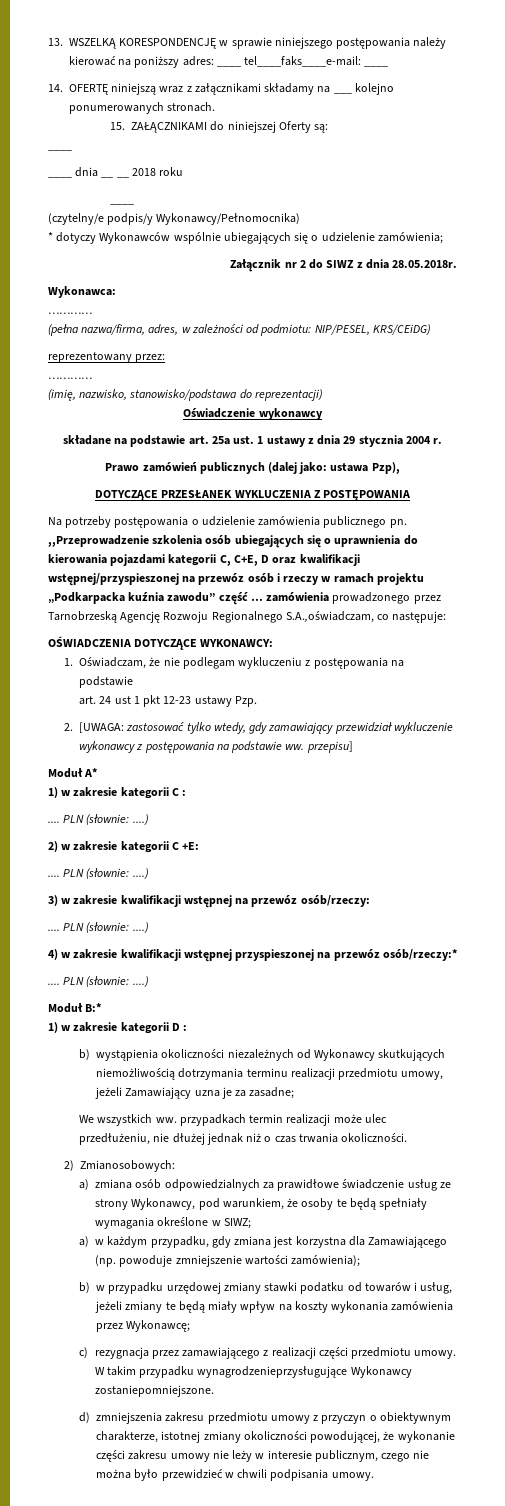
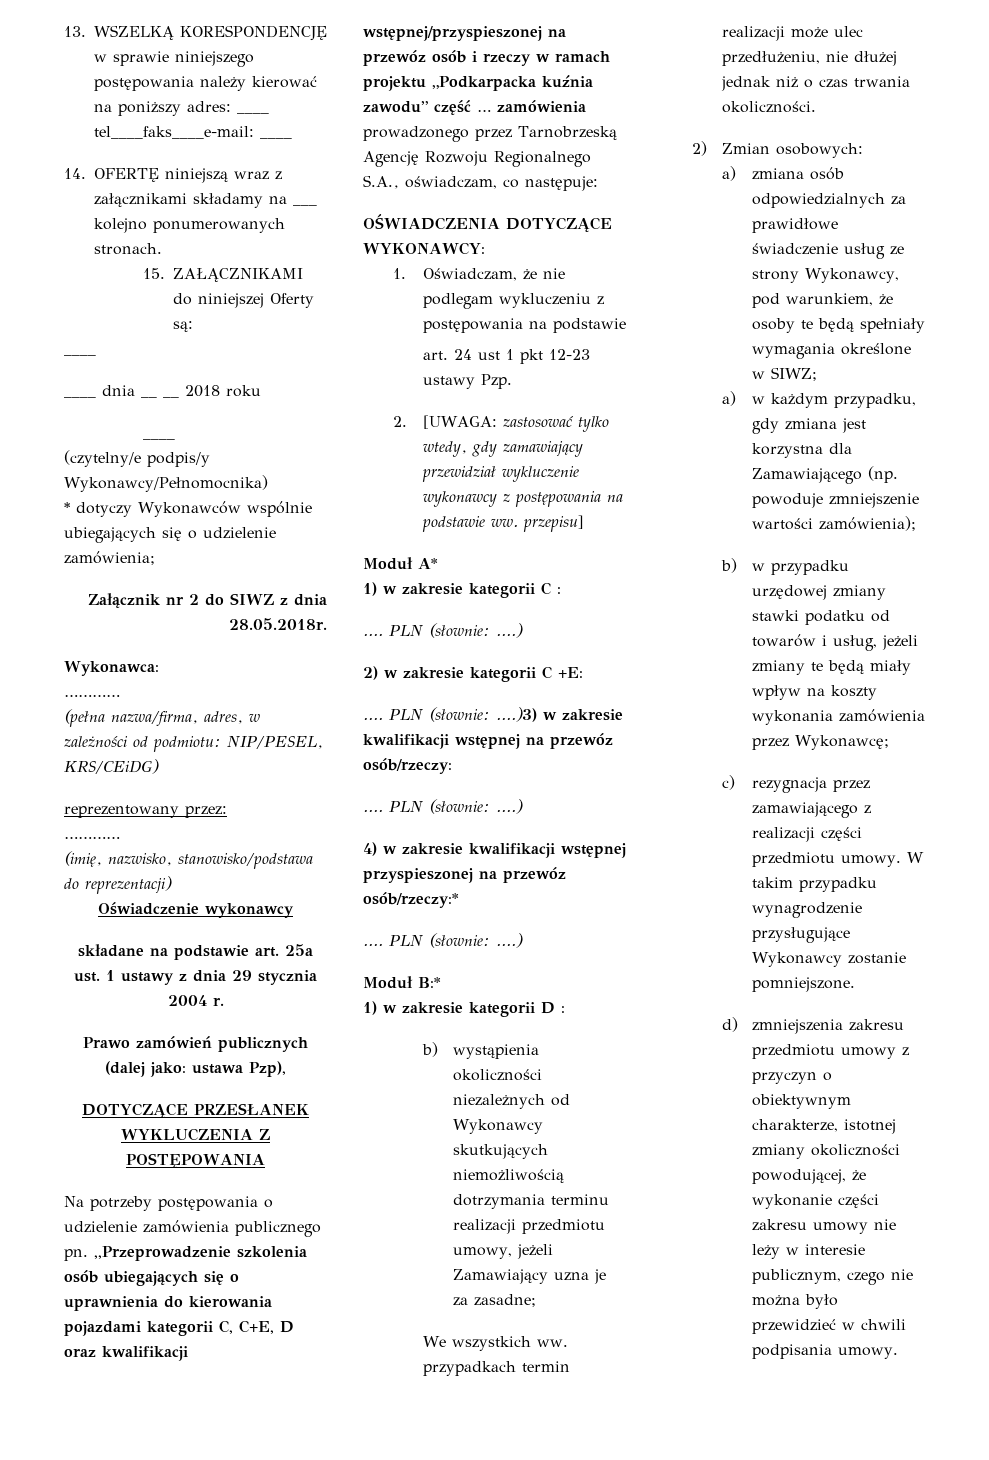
[285,611,374,623] S.A.,oświadczam, -> [363,175,497,189] S.A., oświadczam,
[132,868,149,879] [48,895,58,906] ....) // 3) -> [496,707,537,722] ....)3)
[79,1160,175,1172] Zmianosobowych: -> [721,143,863,158] Zmian osobowych:
[197,1366,412,1378] [94,1385,214,1397] wynagrodzenieprzysługujące Wykonawcy zostaniepomniejszone. -> [751,902,862,918] [751,927,850,943] [751,952,906,967] [751,977,855,992] wynagrodzenie przysługujące Wykonawcy zostanie pomniejszone.

